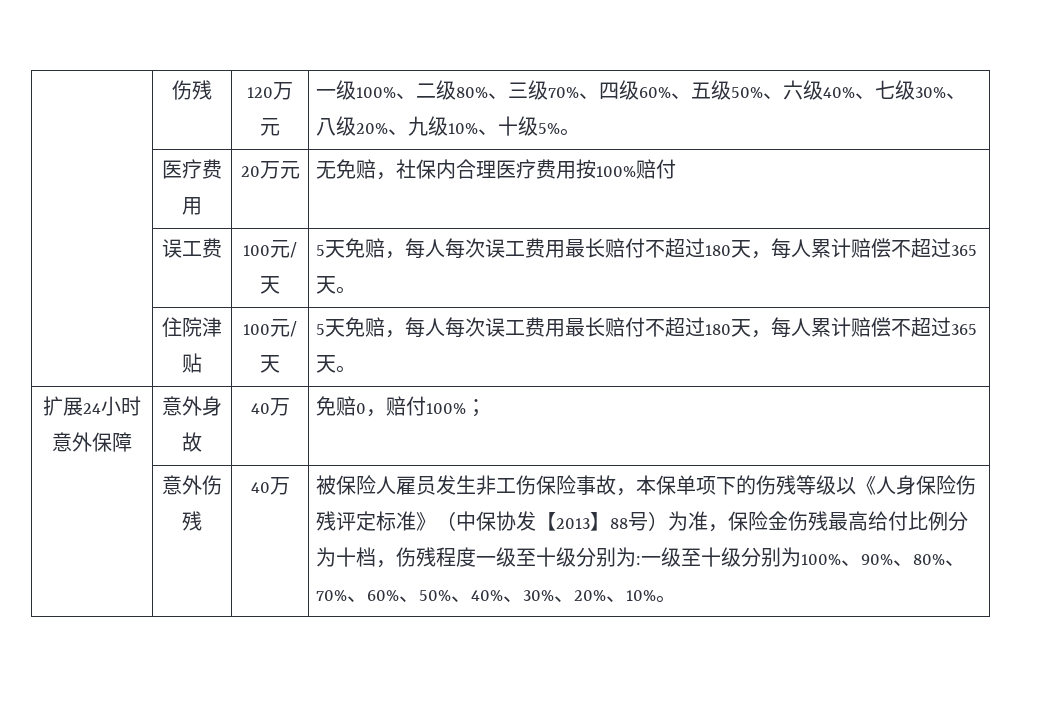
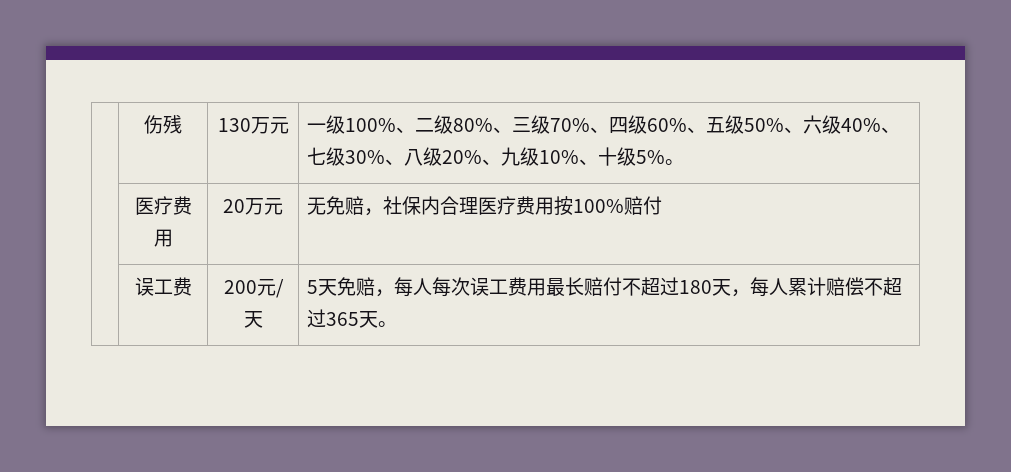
[172,80,212,100] [247,87,273,98] | 伤残 | 120 -> [144,115,182,134] [217,118,251,132] | 伤残 | 130
[243,245,270,256] 100 -> [223,280,257,294] 200
[162,317,222,337] [182,353,202,373] [243,319,297,337] [260,355,280,373] [316,317,978,338] [316,355,357,373] [43,396,141,416] [52,432,132,452] [162,396,222,416] [182,432,202,452] [250,398,290,416] [316,396,487,417] [162,475,222,495] [182,511,202,531] [250,477,290,495] [316,475,977,496] [316,511,969,532] [316,547,966,568] [316,590,677,603] // | 住院津贴 | 100元/天 | 5天免赔，每人每次误工费用最长赔付不超过180天，每人累计赔偿不超过365天。 // 扩展24小时意外保障 | 意外身故 | 40万 | 免赔0，赔付100%； // | 意外伤残 | 40万 | 被保险人雇员发生非工伤保险事故，本保单项下的伤残等级以《人身保险伤残评定标准》（中保协发【2013】88号）为准，保险金伤残最高给付比例分为十档，伤残程度一级至十级分别为:一级至十级分别为100%、90%、80%、70%、60%、50%、40%、30%、20%、10%。 -> (397, 324) none

